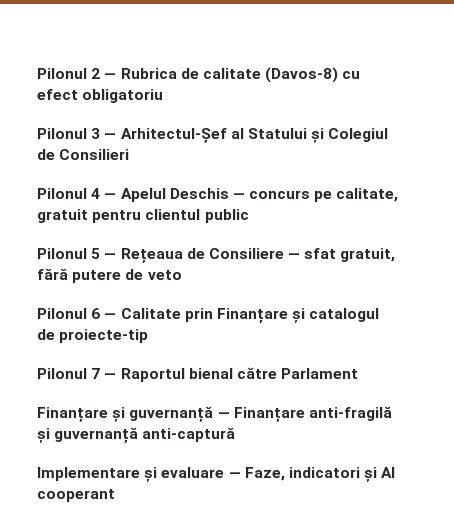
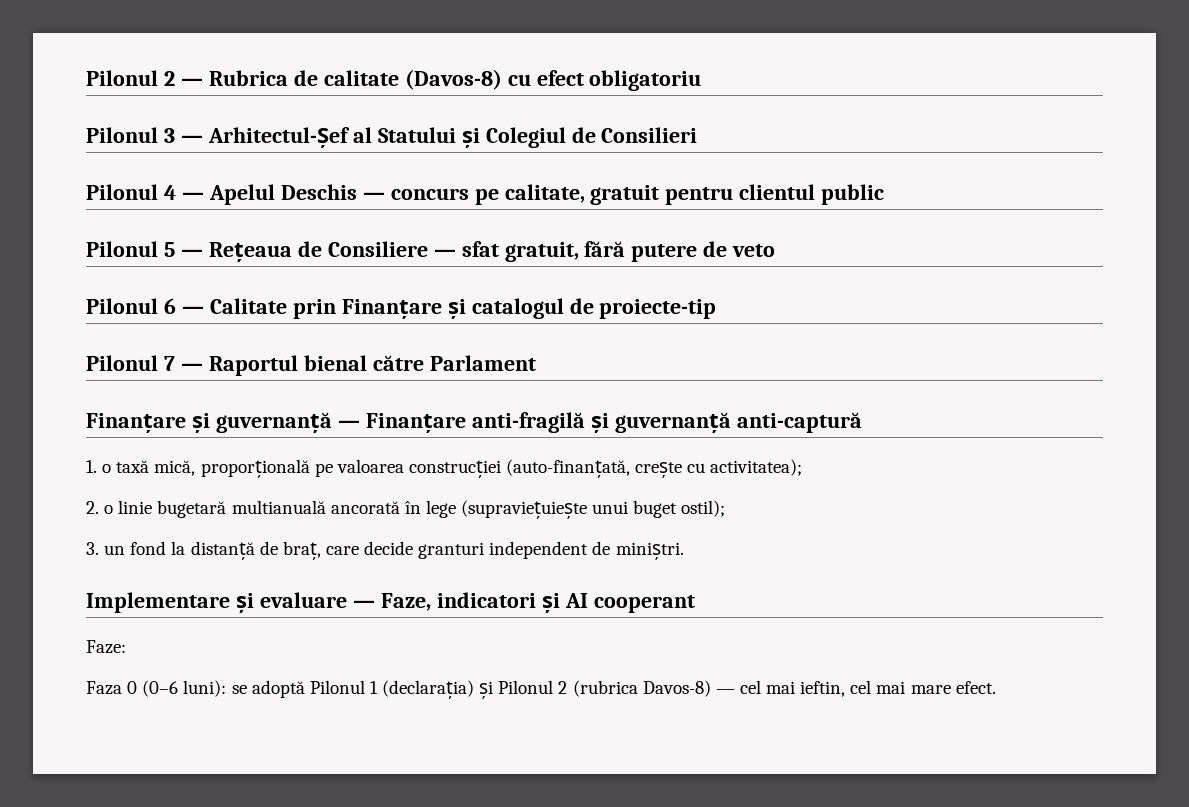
(236, 434) none -> [86,459,803,478] [86,500,726,519] [86,541,684,560] // 1. o taxă mică, proporțională pe valoarea construcției (auto-finanțată, crește cu activitatea); // 2. o linie bugetară multianuală ancorată în lege (supraviețuiește unui buget ostil); // 3. un fond la distanță de braț, care decide granturi independent de miniștri.
(115, 495) none -> [86,640,126,654] [86,680,996,699] // Faze: // Faza 0 (0–6 luni): se adoptă Pilonul 1 (declarația) și Pilonul 2 (rubrica Davos-8) — cel mai ieftin, cel mai mare efect.

